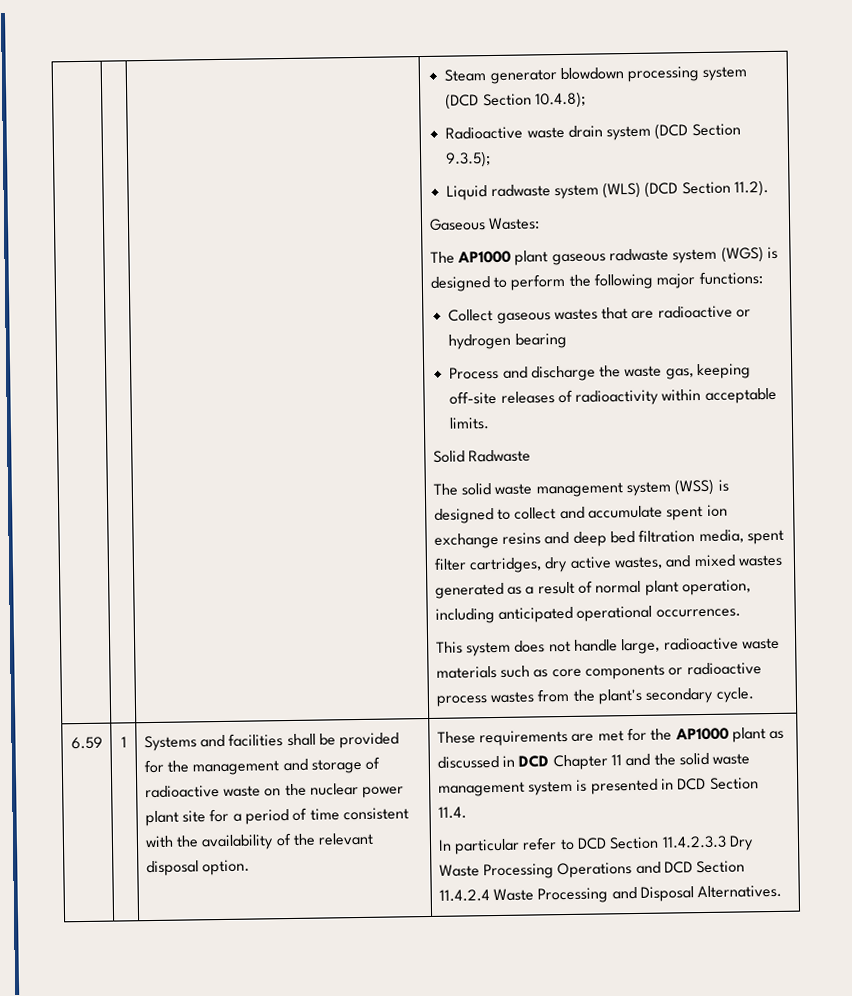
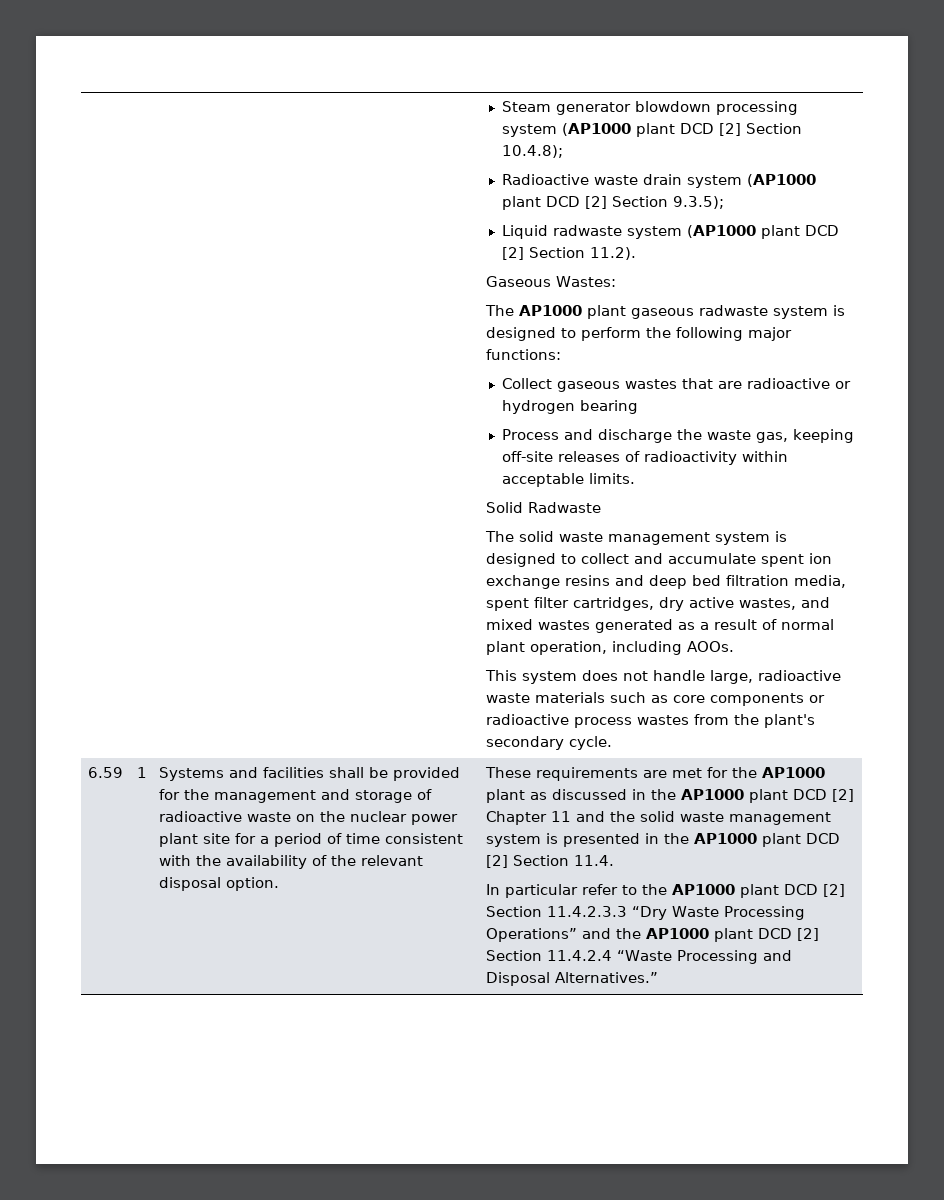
[445,93,480,110] (DCD -> [562,123,742,137] (AP1000 plant DCD [2]
[654,123,689,140] (DCD -> [747,174,817,187] [502,196,608,210] (AP1000 plant DCD [2]
[602,181,679,199] (WLS) (DCD -> [687,225,840,239] [502,247,525,260] (AP1000 plant DCD [2]
[720,246,764,263] (WGS) -> (829, 312) none
[674,478,715,496] (WSS) -> (771, 538) none
[497,605,741,623] anticipated operational occurrences. -> [687,641,735,652] AOOs.
[518,755,550,768] DCD -> [651,789,855,803] the AP1000 plant DCD [2]
[677,777,707,791] DCD -> [664,833,841,847] [486,855,509,868] the AP1000 plant DCD [2]
[576,837,607,850] DCD -> [642,884,846,898] the AP1000 plant DCD [2]
[728,835,754,851] [438,861,693,880] Dry Waste Processing Operations and DCD -> [632,906,806,920] [486,928,820,942] “Dry Waste Processing Operations” and the AP1000 plant DCD [2]
[492,888,534,902] Waste -> [617,950,673,961] “Waste
[697,884,783,899] Alternatives. -> [555,972,659,983] Alternatives.”

